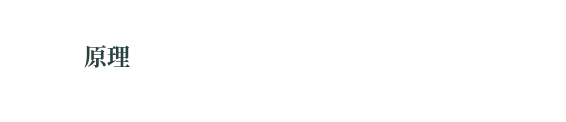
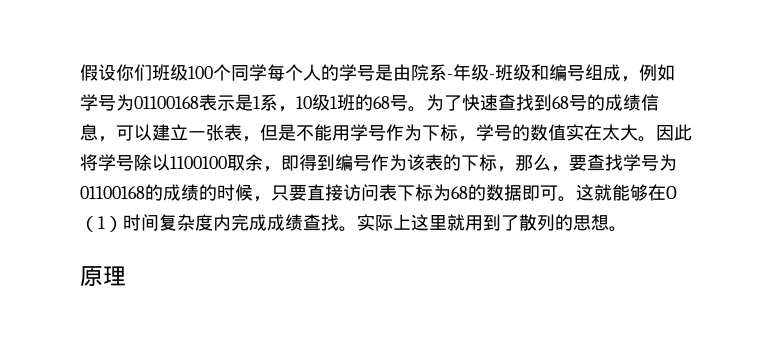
(84, 56) none -> [80,64,675,82] [80,94,659,112] [80,124,692,142] [80,154,677,172] [80,184,677,202] [80,214,627,232] 假设你们班级100个同学每个人的学号是由院系-年级-班级和编号组成，例如学号为01100168表示是1系，10级1班的68号。为了快速查找到68号的成绩信息，可以建立一张表，但是不能用学号作为下标，学号的数值实在太大。因此将学号除以1100100取余，即得到编号作为该表的下标，那么，要查找学号为01100168的成绩的时候，只要直接访问表下标为68的数据即可。这就能够在O（1）时间复杂度内完成成绩查找。实际上这里就用到了散列的思想。 //

